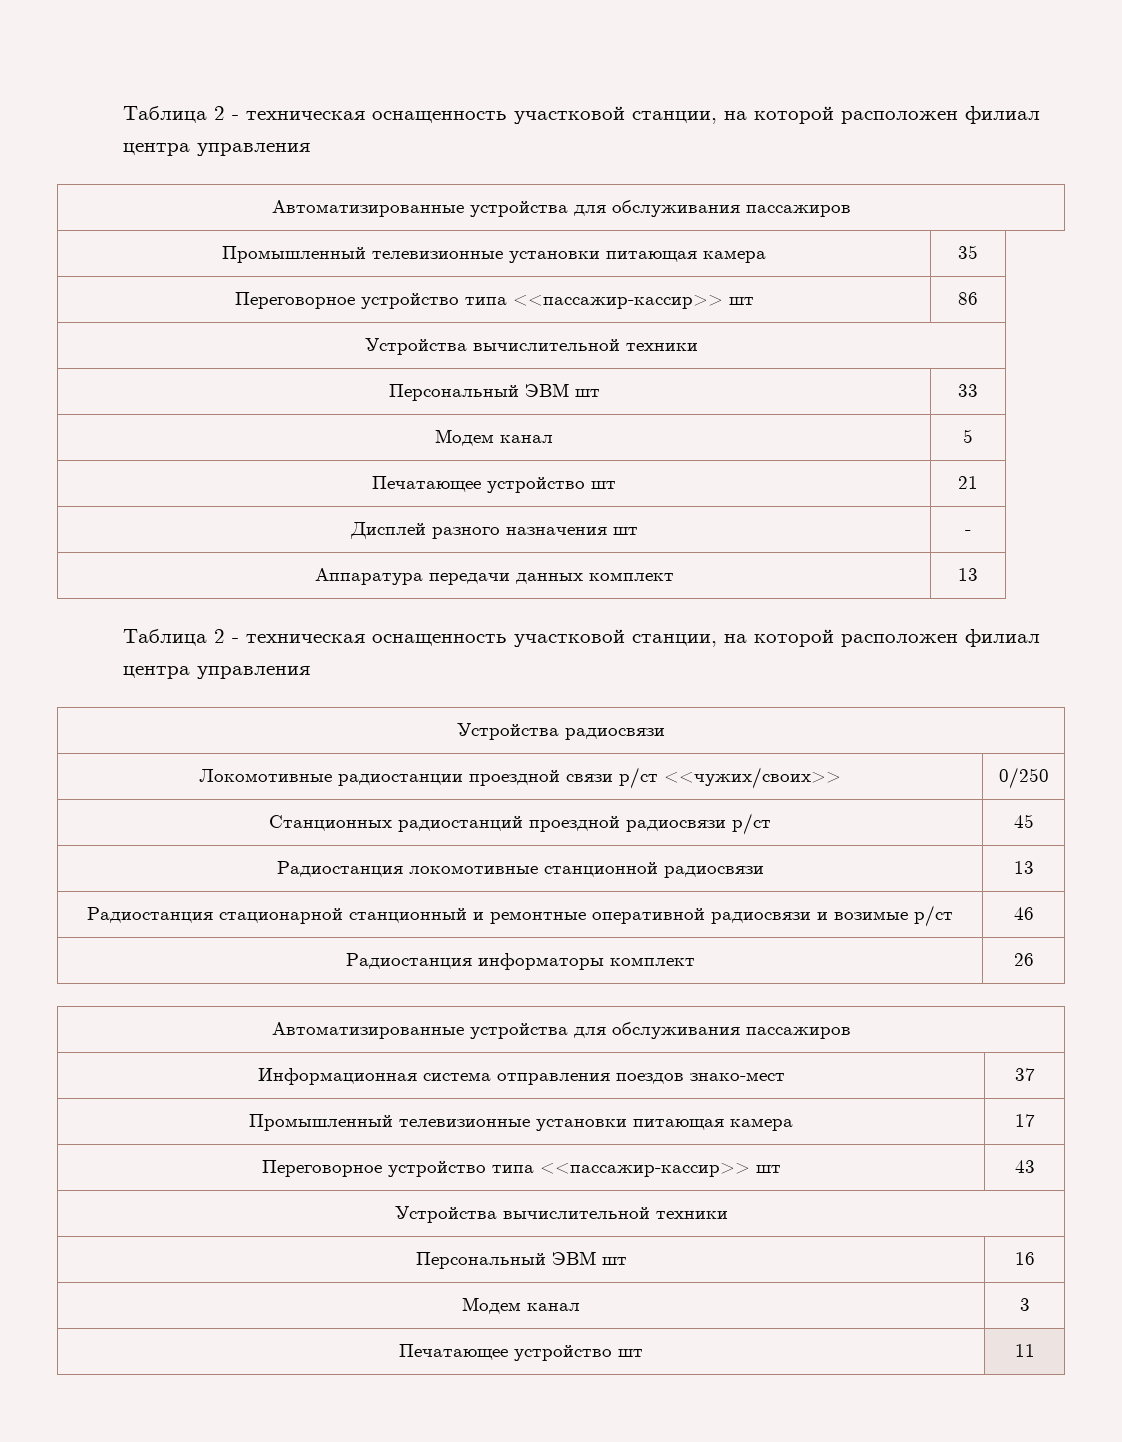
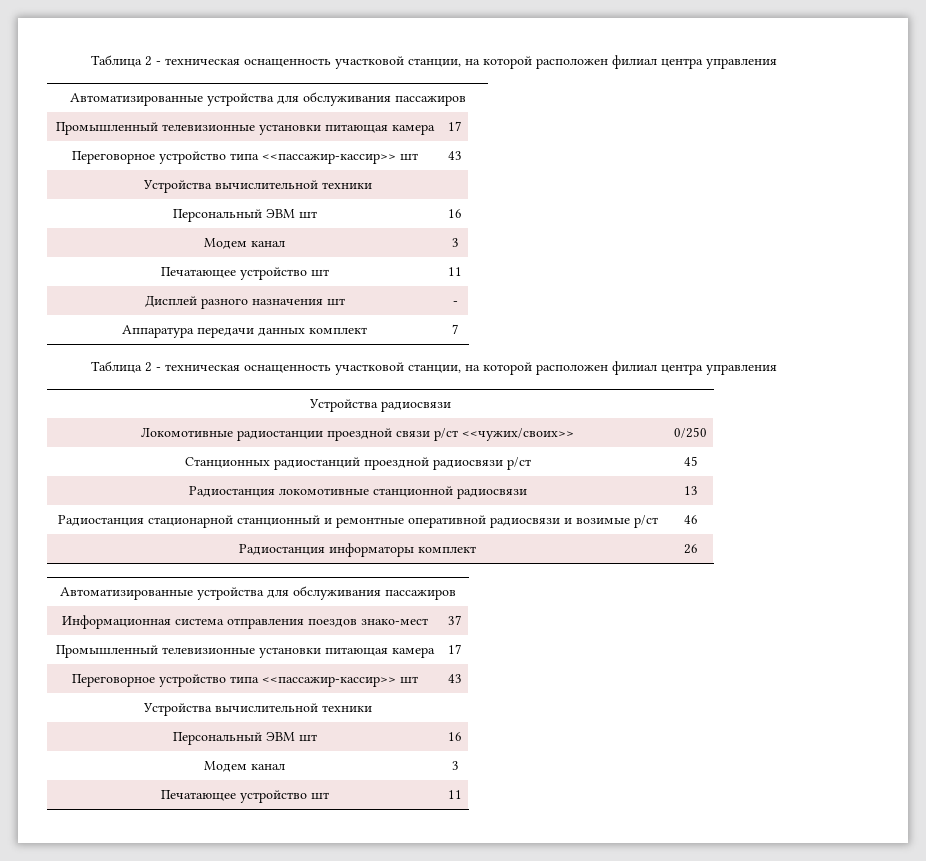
[958,245,978,259] [234,292,754,309] [958,292,978,305] [365,338,698,355] [388,383,600,401] [958,384,978,397] [435,429,553,446] [963,429,973,443] [372,476,616,493] [958,476,978,489] 35 // Переговорное устройство типа <<пассажир-кассир>> шт | 86 // Устройства вычислительной техники // Персональный ЭВМ шт | 33 // Модем канал | 5 // Печатающее устройство шт | 21 -> [448,121,462,131] [71,151,418,164] [448,151,462,160] [143,180,372,193] [172,209,317,222] [448,209,462,218] [204,238,285,249] [451,238,459,247] [160,267,329,280] [448,267,462,276] 17 // Переговорное устройство типа <<пассажир-кассир>> шт | 43 // Устройства вычислительной техники // Персональный ЭВМ шт | 16 // Модем канал | 3 // Печатающее устройство шт | 11
[958,568,978,581] 13 -> [451,324,459,334] 7

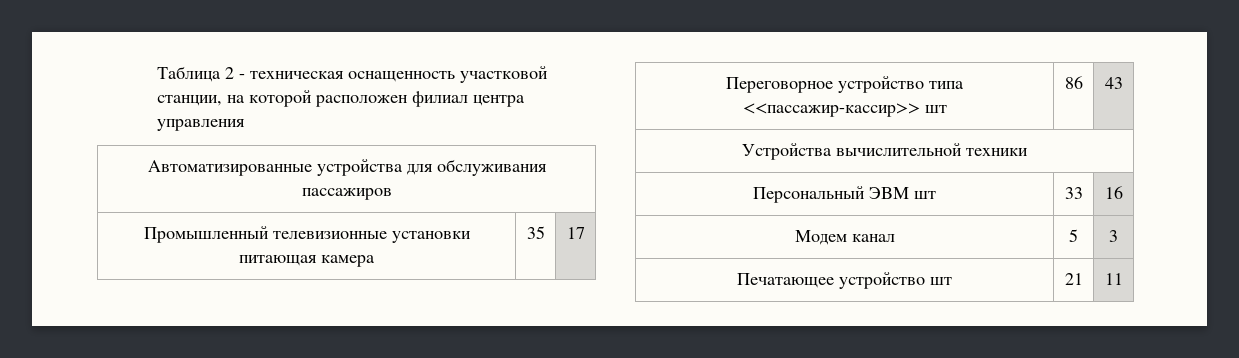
[448,121,462,131] [71,151,418,164] [448,151,462,160] [143,180,372,193] [172,209,317,222] [448,209,462,218] [204,238,285,249] [451,238,459,247] [160,267,329,280] [448,267,462,276] [144,295,345,309] [452,301,458,305] [122,325,367,338] [451,324,459,334] [90,361,777,375] [309,399,451,412] [141,427,574,441] [674,427,707,438] [184,457,531,470] [683,456,698,466] [188,486,527,499] [683,486,698,495] [57,515,658,528] [683,515,698,524] [239,543,476,557] [683,544,698,554] [60,586,456,600] [61,615,428,629] [448,615,462,625] [55,645,435,658] [448,644,462,654] [71,674,418,687] [448,674,462,683] [143,703,372,716] [172,732,317,745] [448,732,462,741] [204,761,285,772] [451,761,459,770] [160,790,329,803] | 17 // Переговорное устройство типа <<пассажир-кассир>> шт | 43 // Устройства вычислительной техники // Персональный ЭВМ шт | 16 // Модем канал | 3 // Печатающее устройство шт | 11 // Дисплей разного назначения шт | - // Аппаратура передачи данных комплект | 7 // Таблица 2 - техническая оснащенность участковой станции, на которой расположен филиал центра управления // Устройства радиосвязи // Локомотивные радиостанции проездной связи р/ст <<чужих/своих>> | 0/250 // Станционных радиостанций проездной радиосвязи р/ст | 45 // Радиостанция локомотивные станционной радиосвязи | 13 // Радиостанция стационарной станционный и ремонтные оперативной радиосвязи и возимые р/ст | 46 // Радиостанция информаторы комплект | 26 // Автоматизированные устройства для обслуживания пассажиров // Информационная система отправления поездов знако-мест | 37 // Промышленный телевизионные установки питающая камера | 17 // Переговорное устройство типа <<пассажир-кассир>> шт | 43 // Устройства вычислительной техники // Персональный ЭВМ шт | 16 // Модем канал | 3 // Печатающее устройство шт -> [526,226,545,239] [566,227,585,239] [726,76,964,93] [742,103,947,117] [1064,76,1083,89] [1104,77,1123,89] [742,143,1028,160] [753,186,936,203] [1064,187,1083,199] [1104,186,1123,199] [794,230,895,245] [1069,229,1078,242] [1109,230,1118,242] [737,272,952,289] [1064,273,1083,285] | 35 | 17 // Переговорное устройство типа <<пассажир-кассир>> шт | 86 | 43 // Устройства вычислительной техники // Персональный ЭВМ шт | 33 | 16 // Модем канал | 5 | 3 // Печатающее устройство шт | 21

